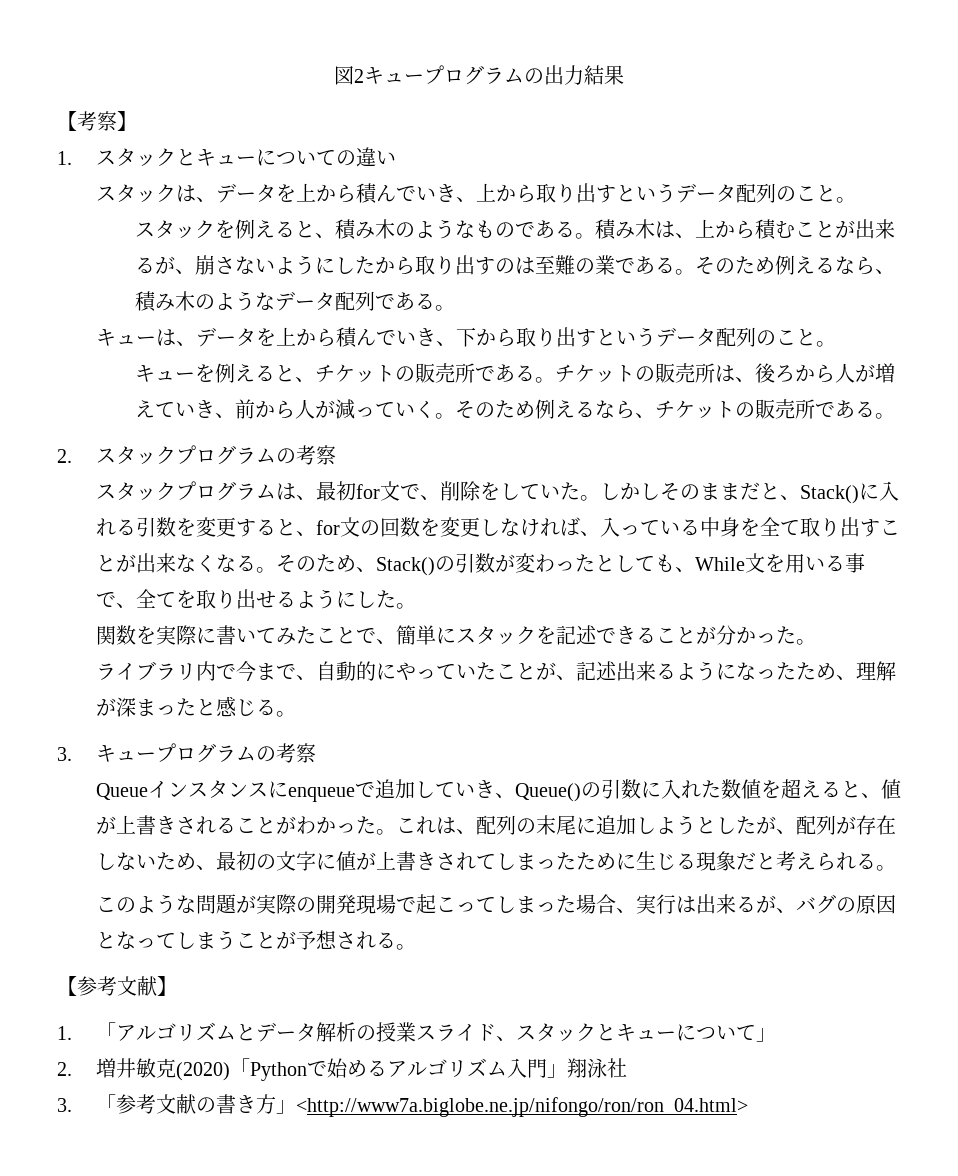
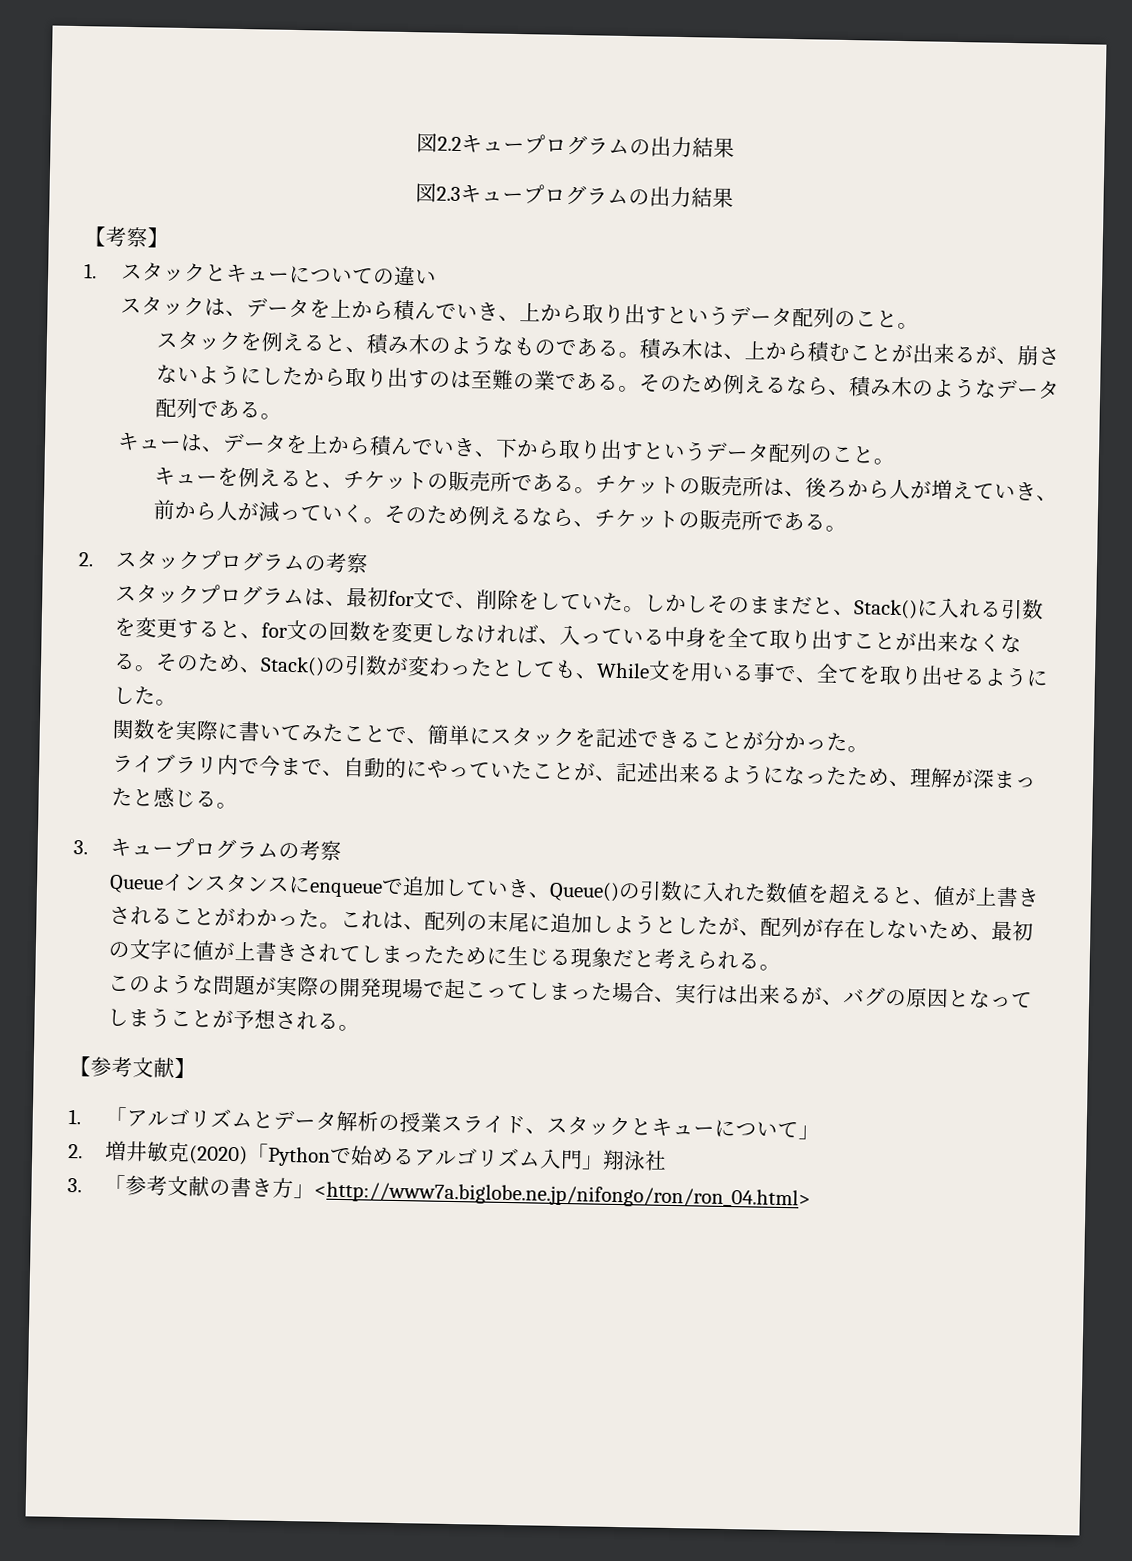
[334,66,364,85] 図2 -> [416,133,735,158] [415,183,461,203] 図2.2キュープログラムの出力結果 // 図2.3

